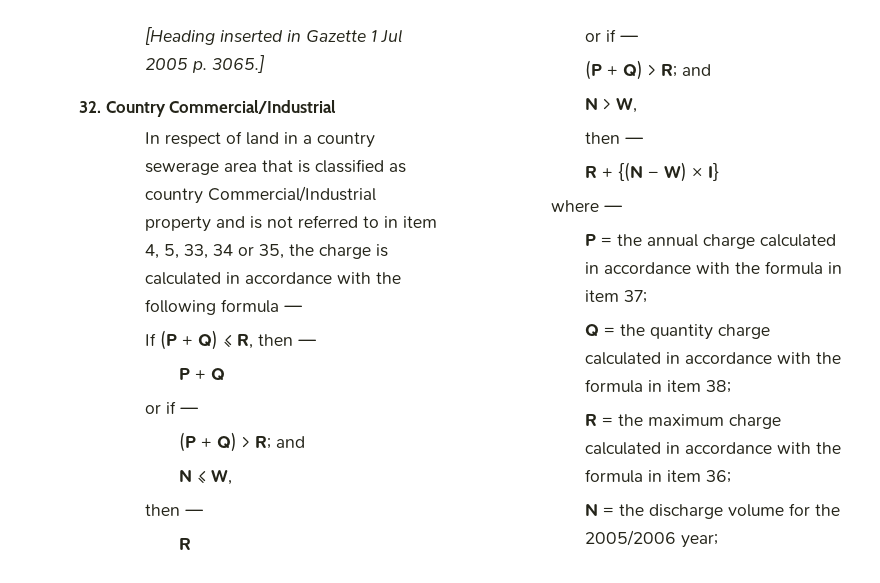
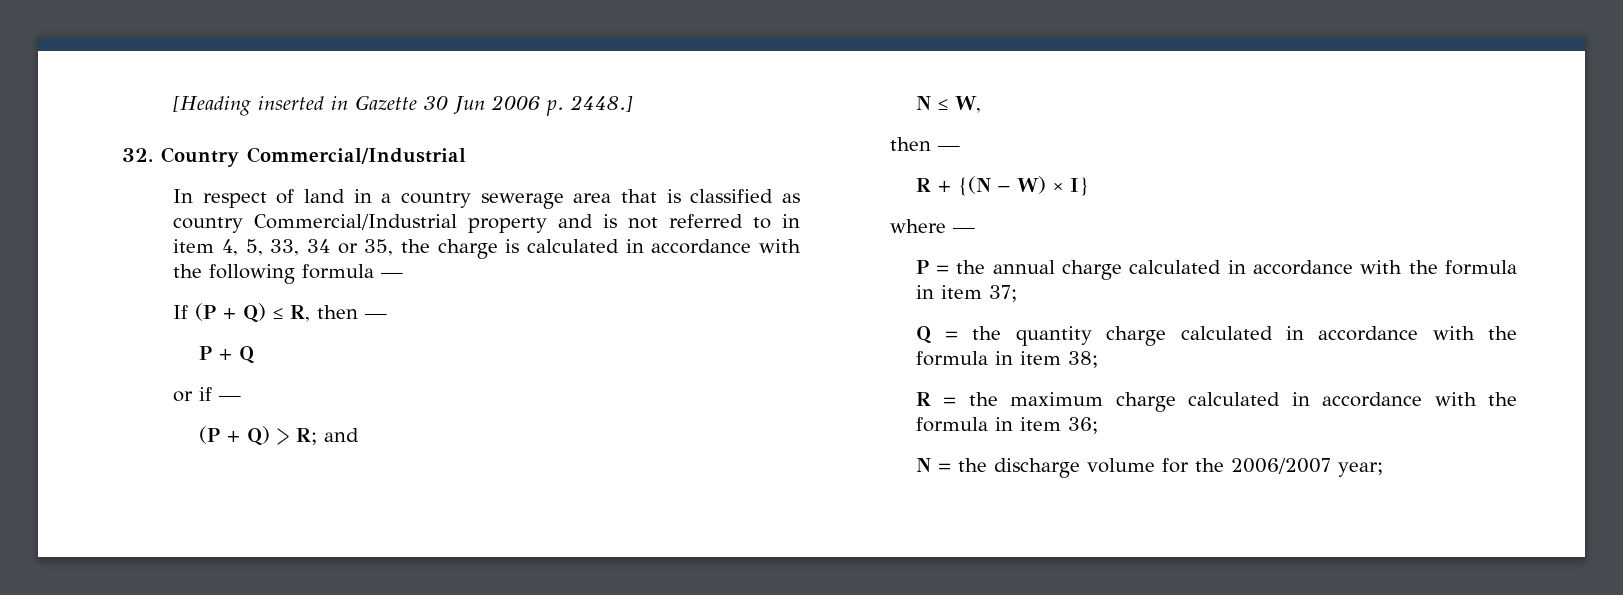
[371,29,403,43] [145,55,266,73] 1 Jul 2005 p. 3065.] -> [424,95,634,116] 30 Jun 2006 p. 2448.]
[584,29,639,42] [584,60,711,80] [584,97,637,113] [584,132,644,144] [584,166,597,178] // or if — // (P + Q) > R; and // N > W, // then — // R -> (931, 185) none
[584,530,676,546] 2005/2006 -> [1230,458,1331,474] 2006/2007

